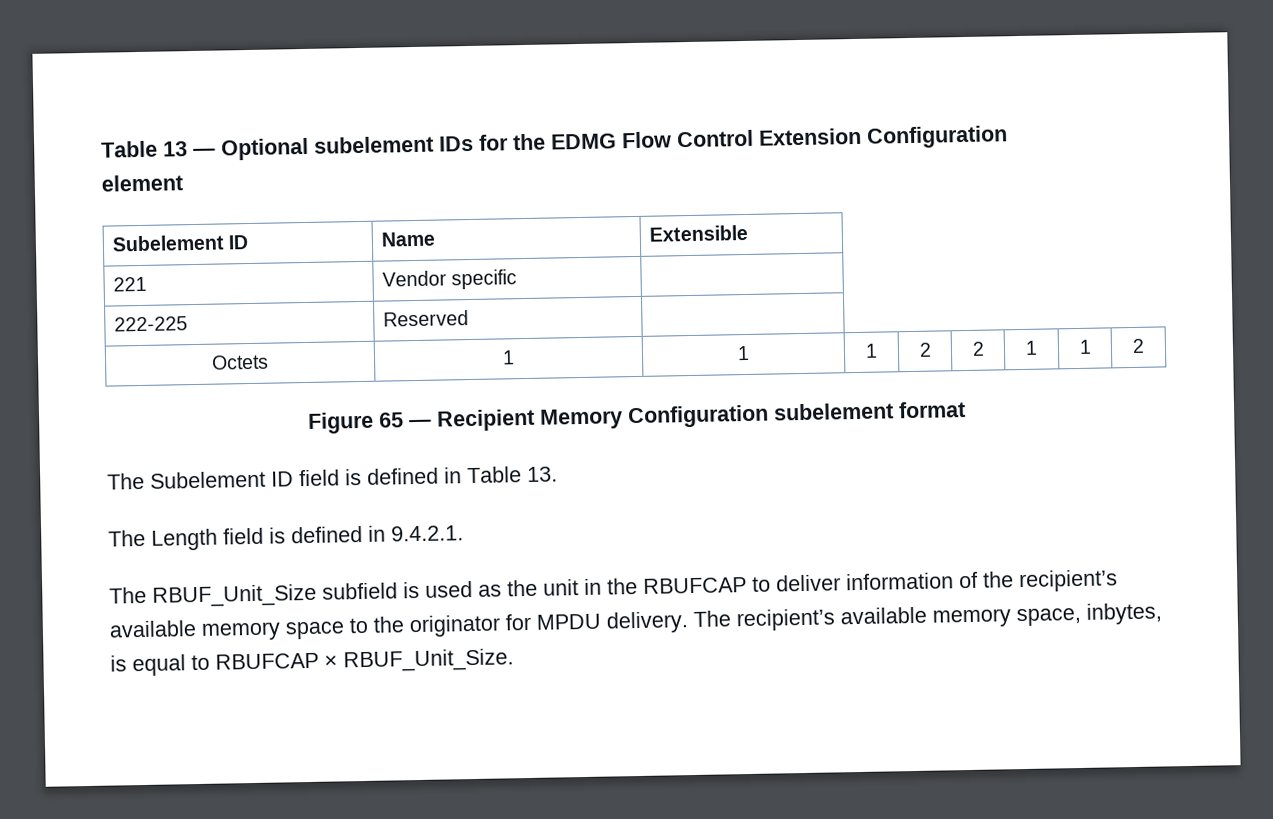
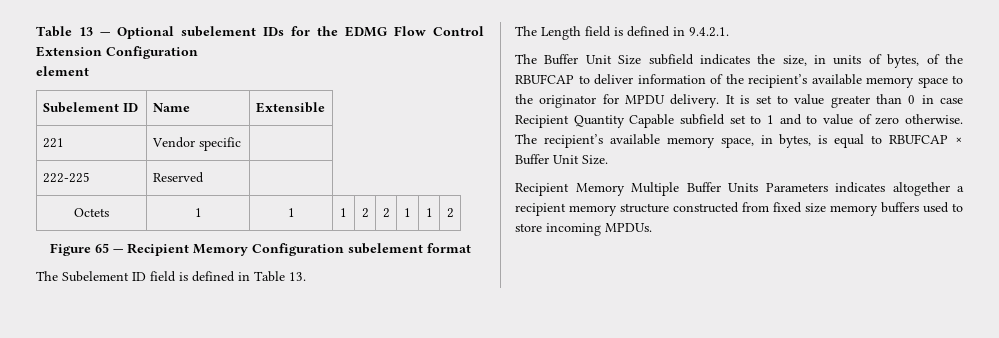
[152,578,602,608] RBUF_Unit_Size subfield is used as the unit in -> [544,54,940,68] Buffer Unit Size subfield indicates the size, in units of bytes, of
(689, 622) none -> [725,94,963,108] [515,114,963,128] It is set to value greater than 0 in case Recipient Quantity Capable subfield set to 1 and to value of zero otherwise.
[1086,602,1162,625] inbytes, -> [760,134,812,148] in bytes,
[343,648,514,673] RBUF_Unit_Size. -> [515,154,608,165] [515,182,964,196] [515,202,963,216] [515,223,652,236] Buffer Unit Size. // Recipient Memory Multiple Buffer Units Parameters indicates altogether a recipient memory structure constructed from fixed size memory buffers used to store incoming MPDUs.

